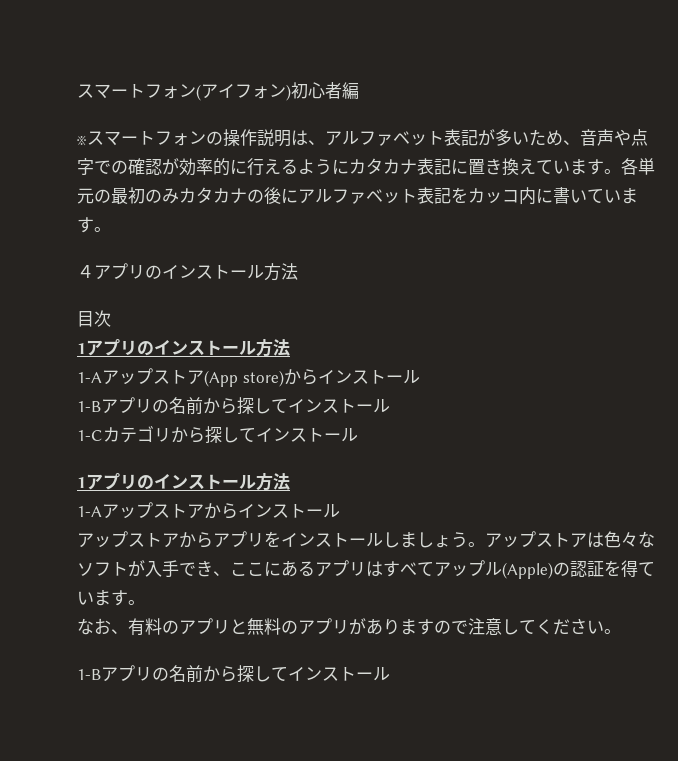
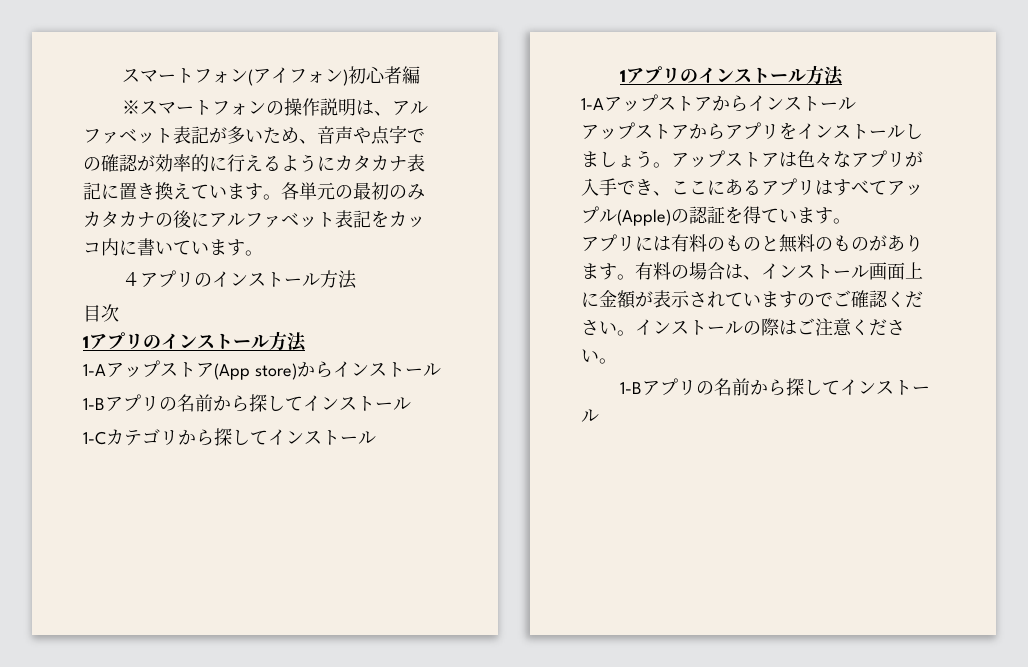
[77,562,128,576] ソフト -> [851,150,905,168] アプリ
[77,618,230,636] なお、有料のアプリ -> [581,234,761,252] アプリには有料のもの
[298,618,349,635] アプリ -> [833,235,869,252] もの
[434,618,536,635] ので注意して -> [617,262,923,280] [581,290,923,309] [581,318,852,336] 。有料の場合は、インストール画面上に金額が表示されていますのでご確認ください。インストールの際はご注意

